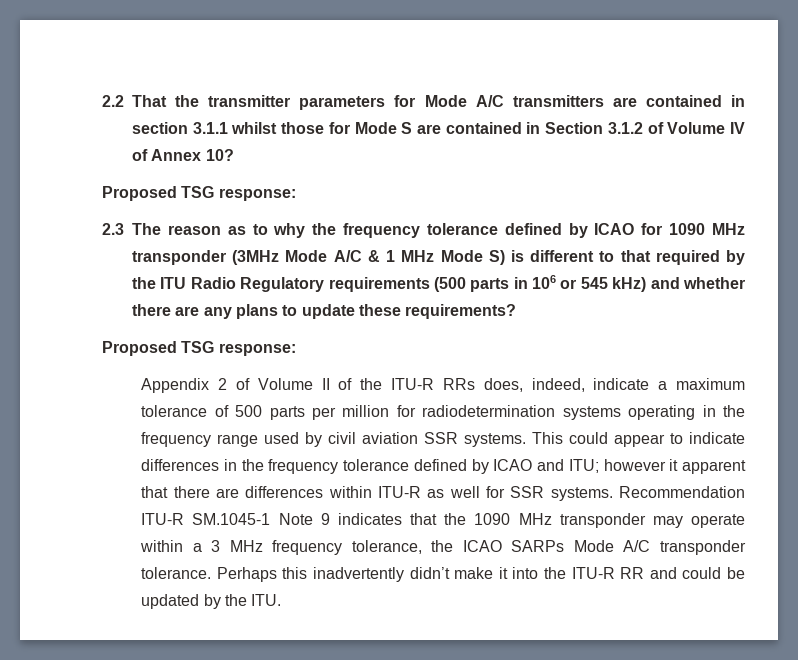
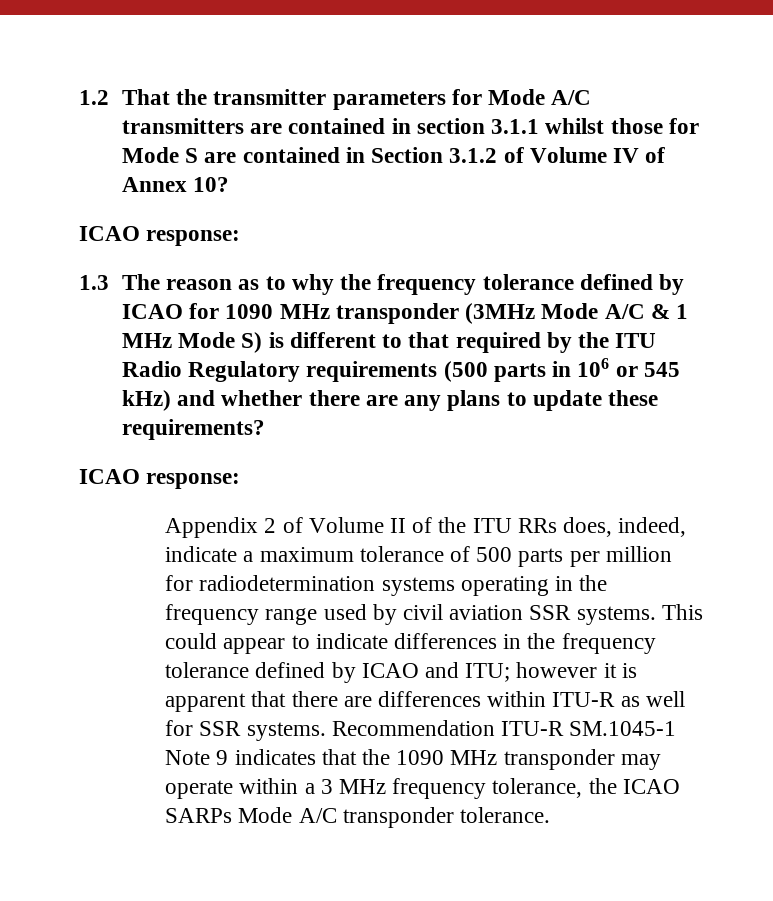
[102,95,124,107] 2.2 -> [79,90,109,105] 1.2
[102,186,296,201] [102,223,124,235] Proposed TSG response: // 2.3 -> [79,226,241,246] [79,275,109,290] ICAO response: // 1.3
[102,341,215,356] Proposed TSG -> [79,469,140,484] ICAO
[391,378,435,390] ITU-R -> [472,518,512,533] ITU
(679, 465) none -> [621,663,637,678] is
[216,567,746,582] [141,594,282,609] Perhaps this inadvertently didn’t make it into the ITU-R RR and could be updated by the ITU. -> (550, 815) none

